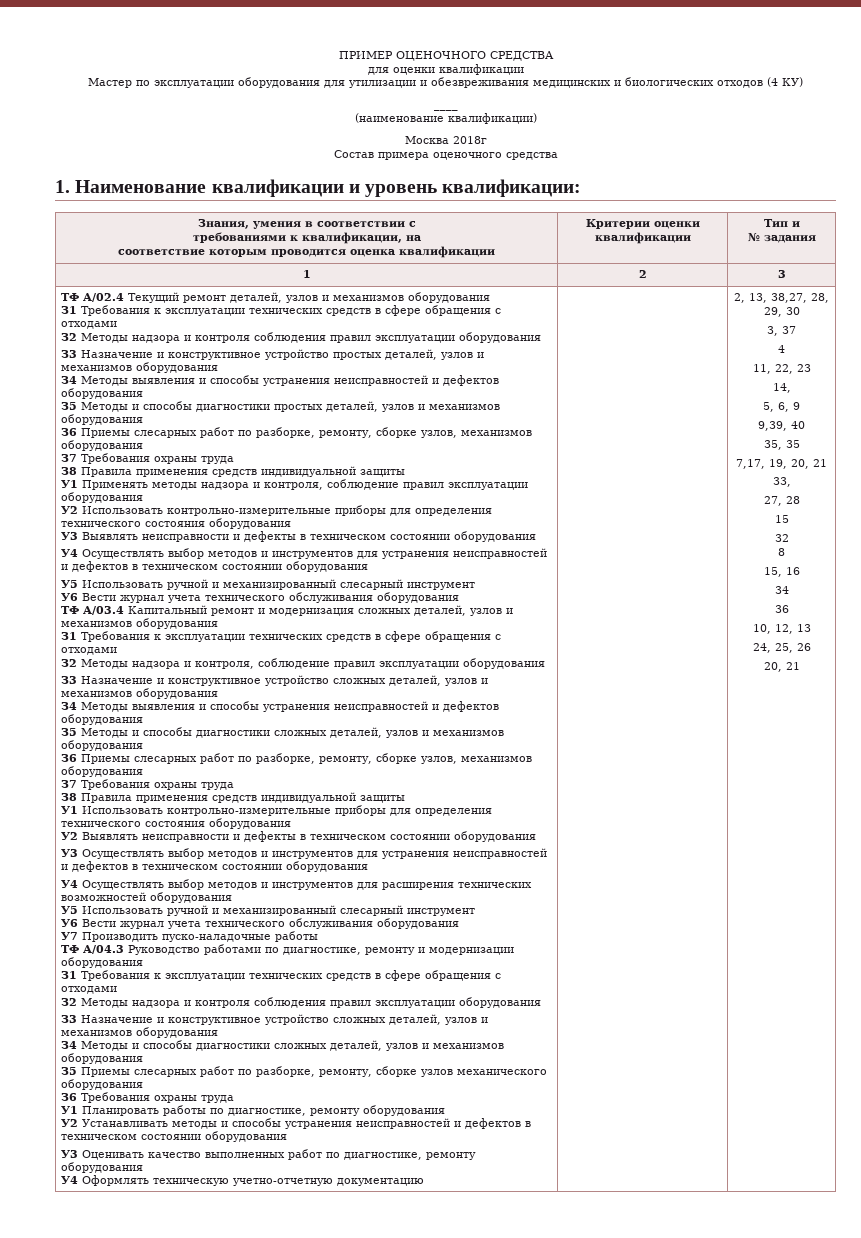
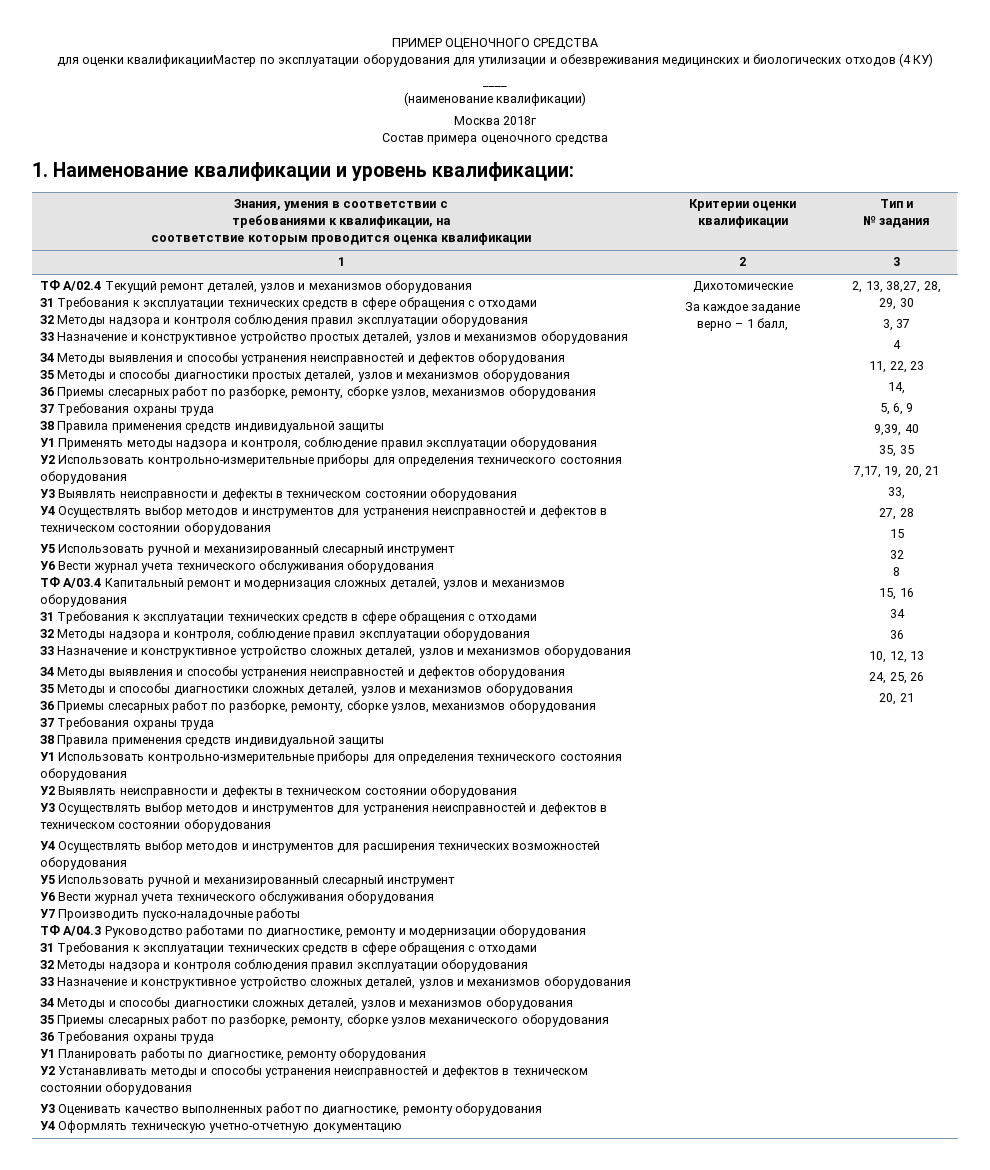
[438,64,524,75] [88,78,132,88] квалификации // Мастер -> [127,54,257,67] квалификацииМастер
(424, 1182) none -> [692,281,793,293] [684,302,801,314] [696,318,789,331] Дихотомические // За каждое задание // верно – 1 балл,

